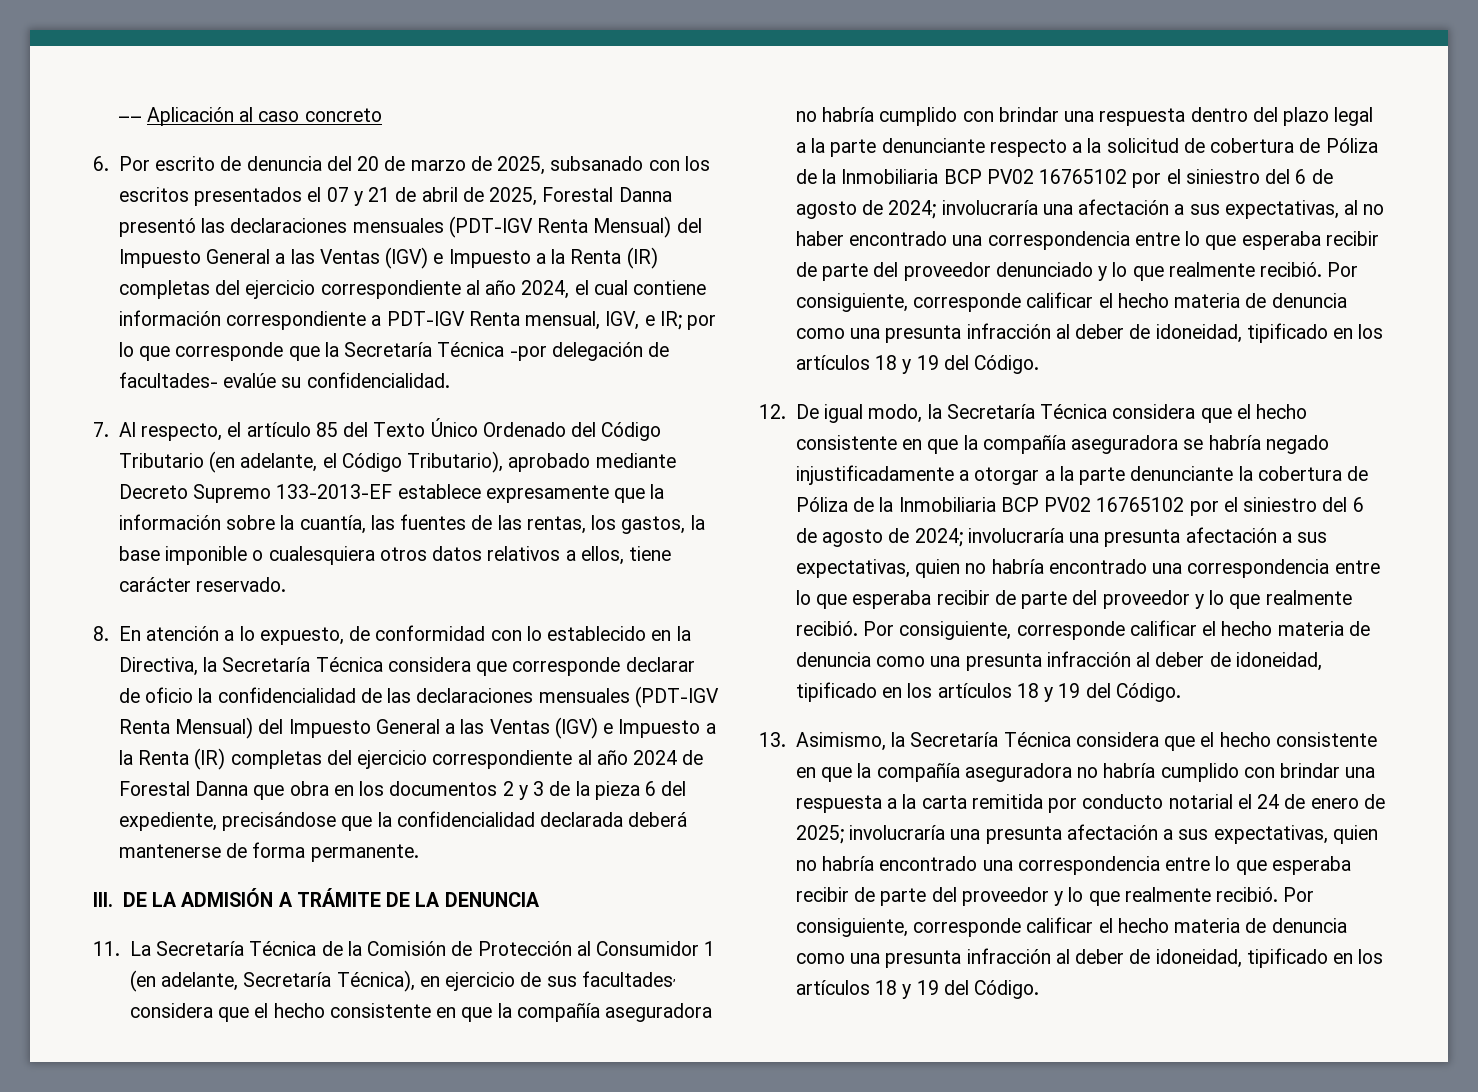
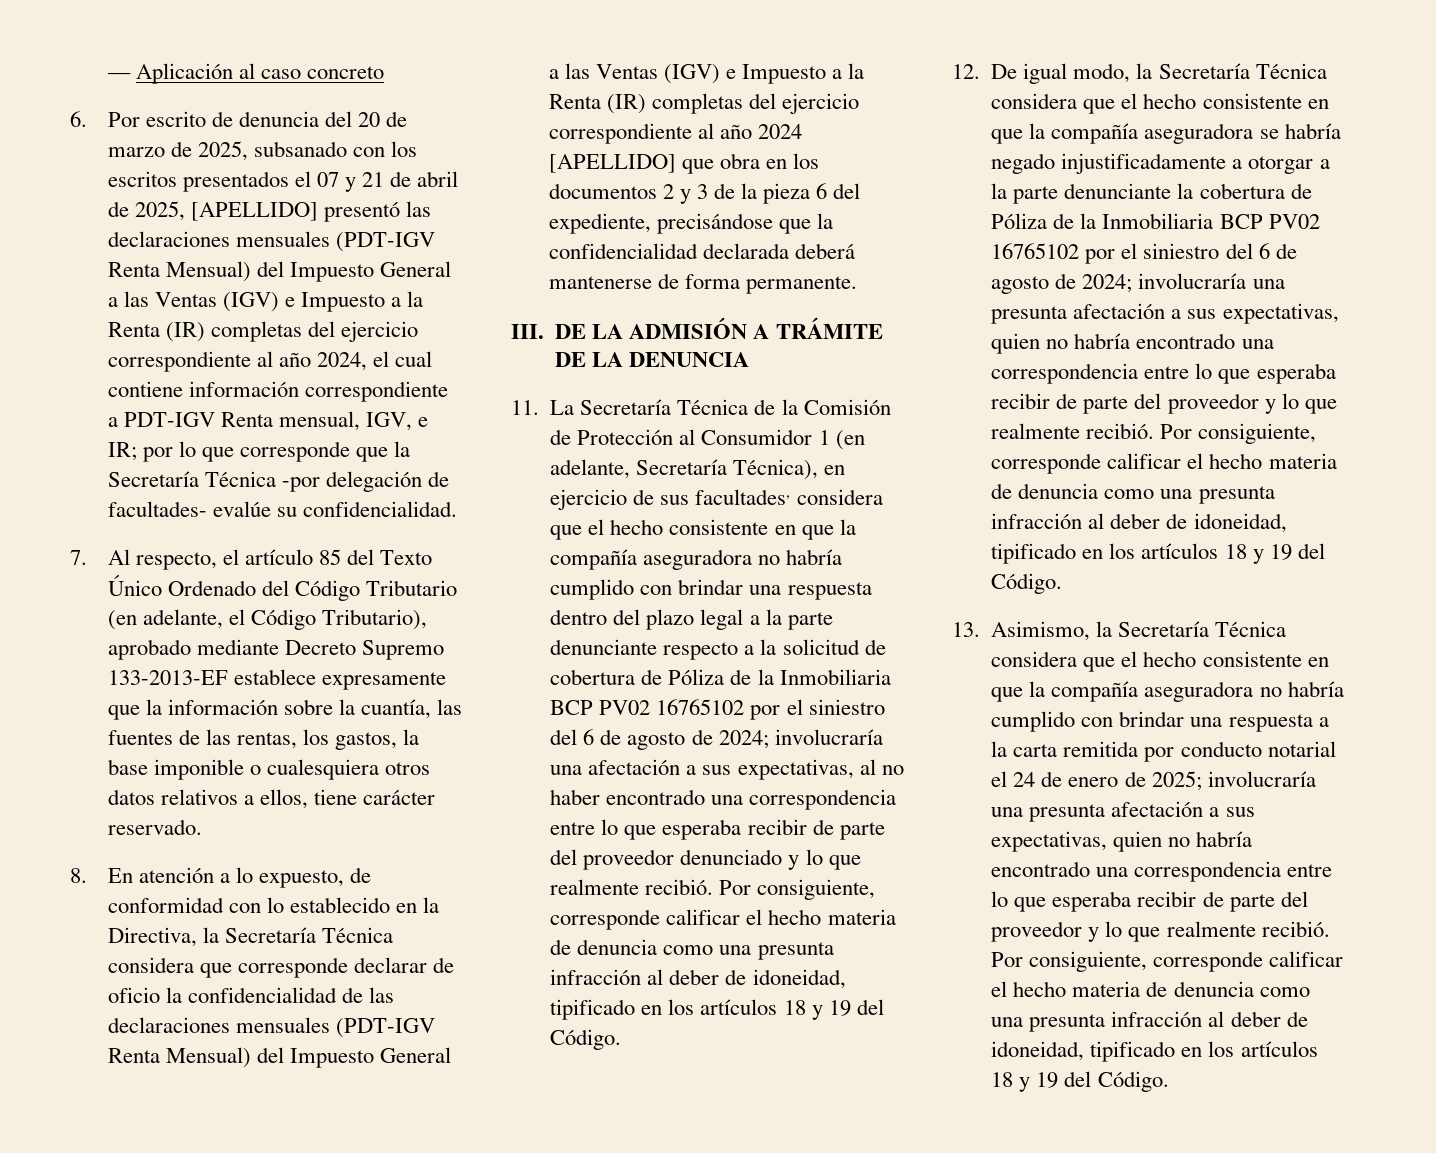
[542,187,672,202] Forestal Danna -> [190,202,318,221] [APELLIDO]
[682,750,704,765] [118,781,249,796] de Forestal Danna -> [548,154,676,173] [APELLIDO]

